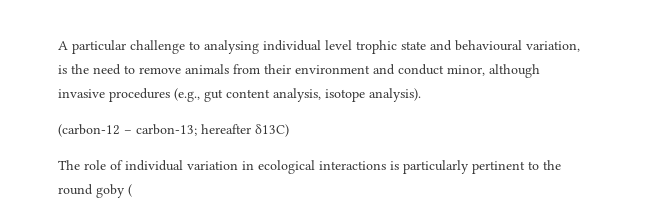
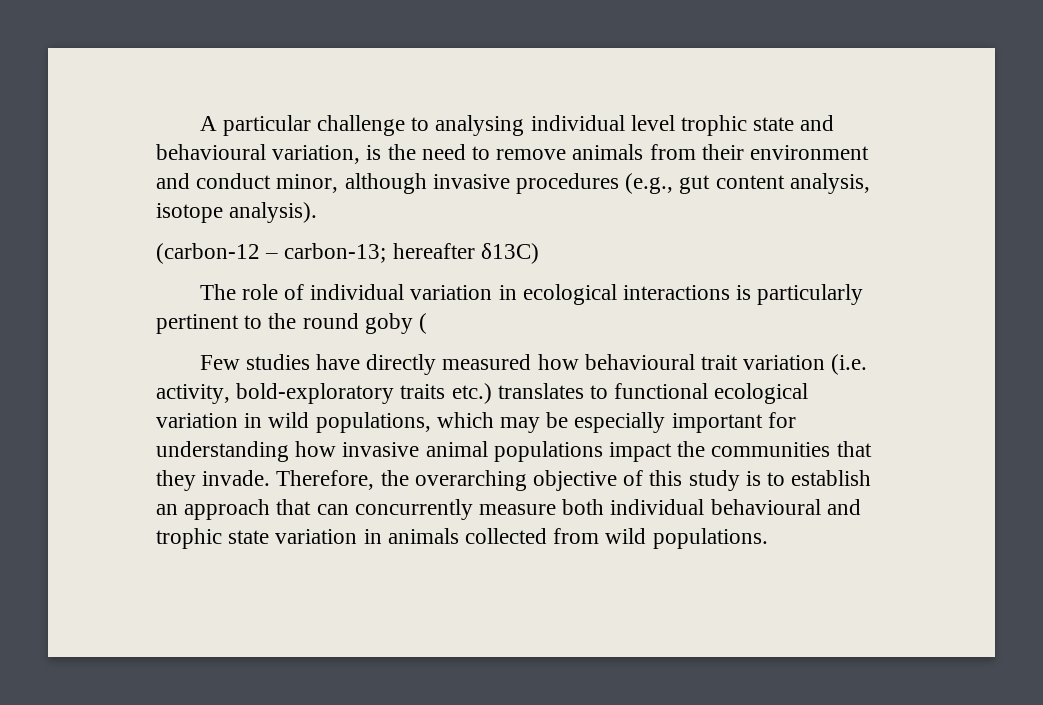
(132, 190) none -> [199,354,868,375] [156,383,809,404] [156,412,796,433] [156,441,872,462] [156,470,872,491] [156,499,861,520] [156,528,768,549] // Few studies have directly measured how behavioural trait variation (i.e. activity, bold-exploratory traits etc.) translates to functional ecological variation in wild populations, which may be especially important for understanding how invasive animal populations impact the communities that they invade. Therefore, the overarching objective of this study is to establish an approach that can concurrently measure both individual behavioural and trophic state variation in animals collected from wild populations.

